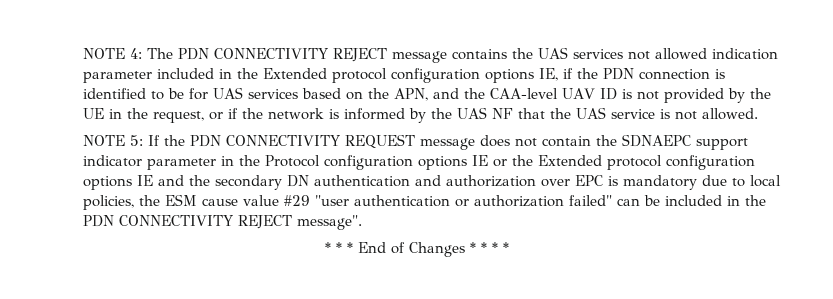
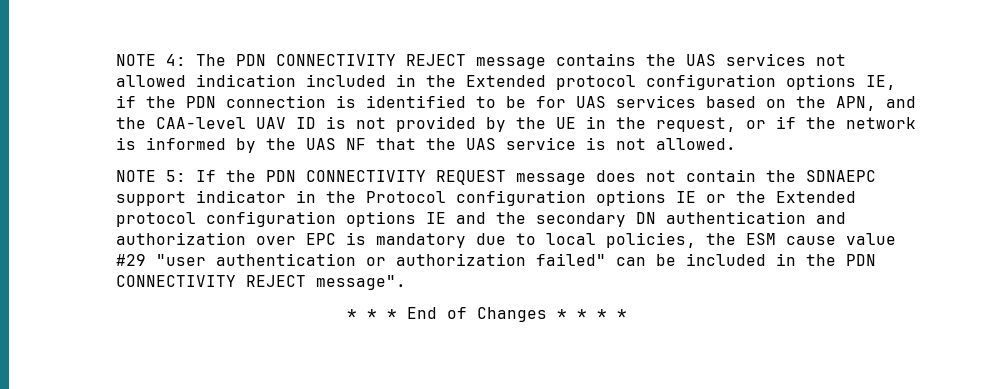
[83,71,153,83] parameter -> (296, 80) none
[147,158,217,170] parameter -> (286, 196) none

